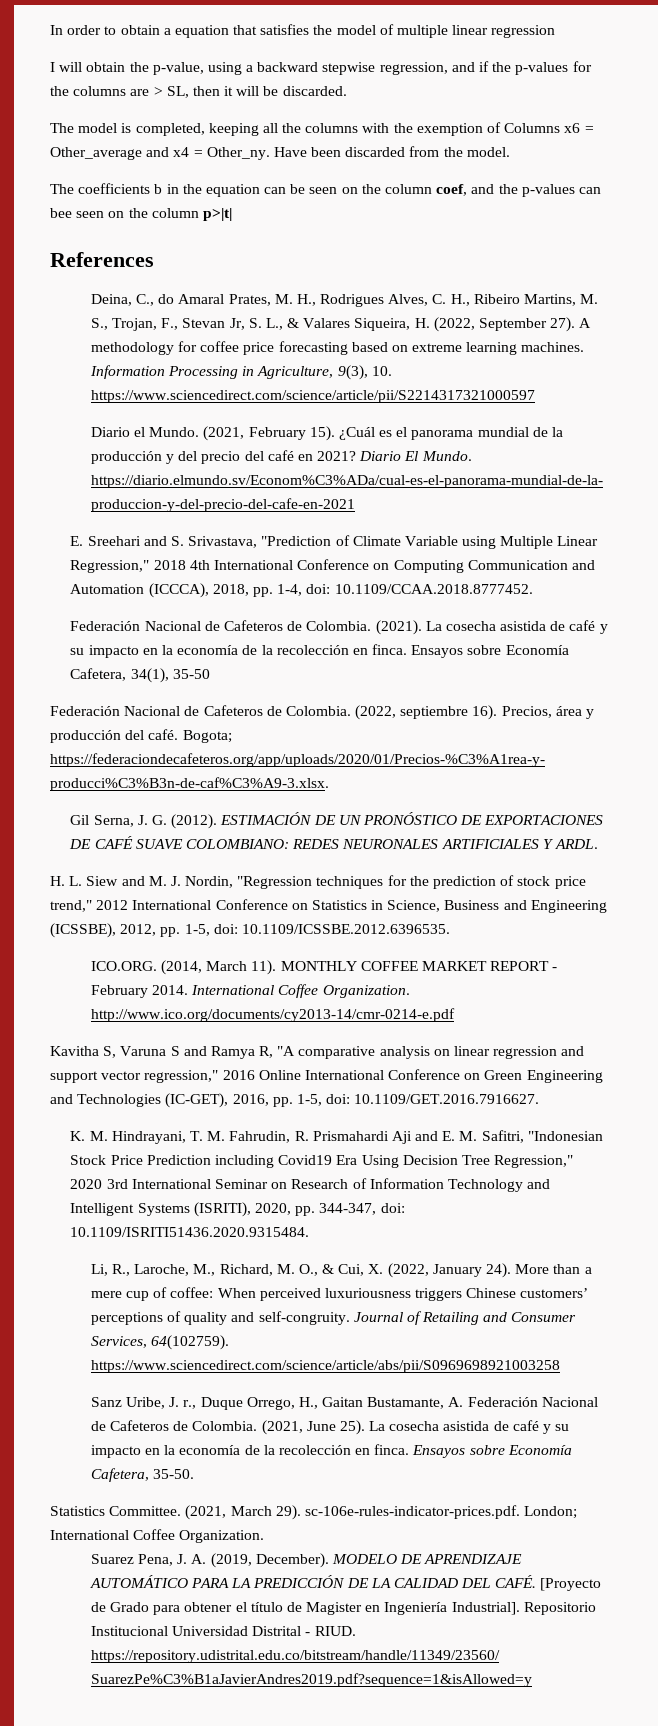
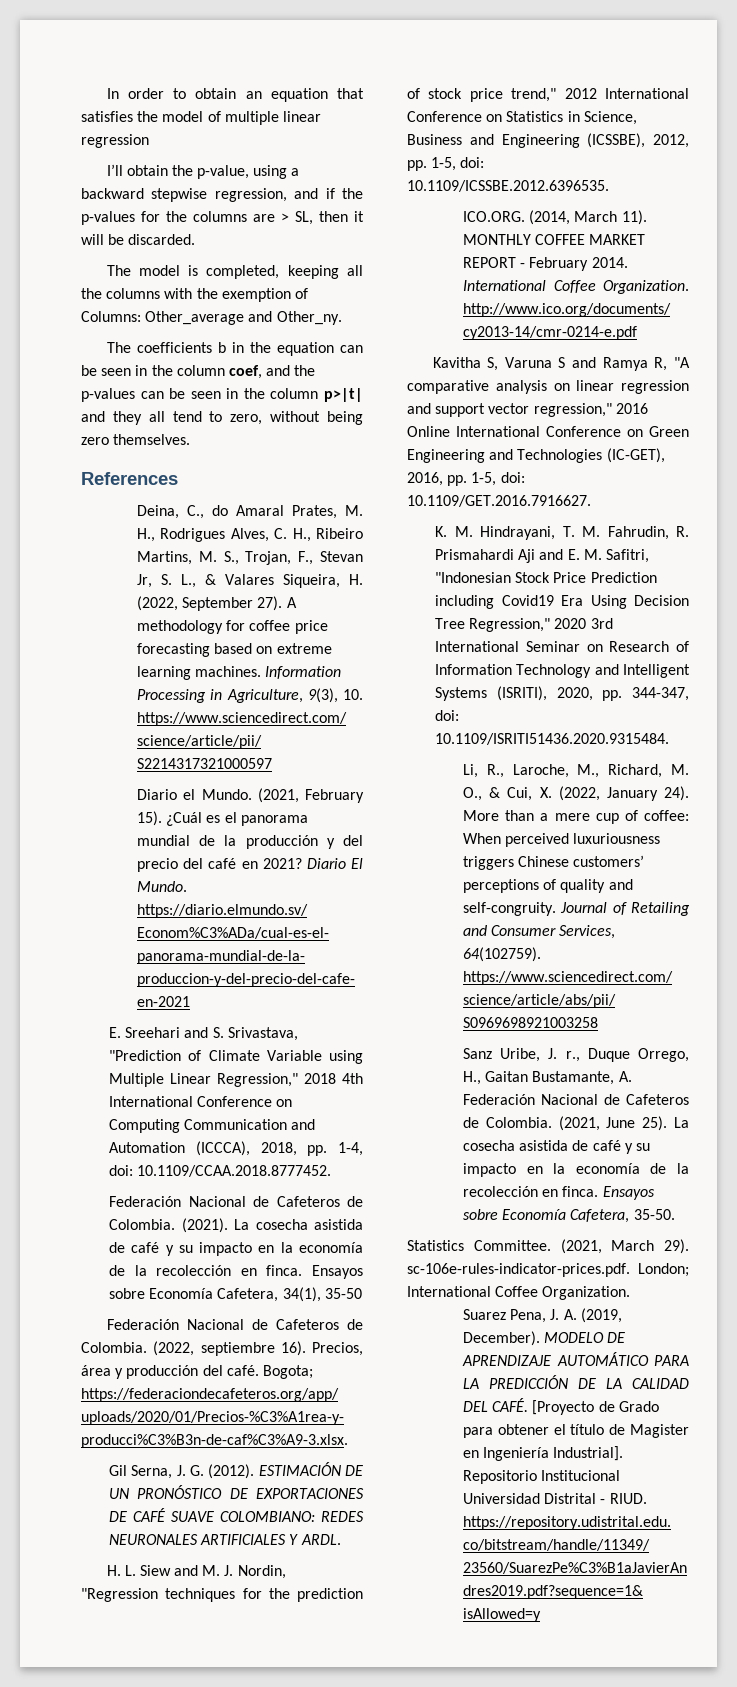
[163,28,171,35] a -> [245,91,262,99] an
[50,62,83,72] I will -> [106,164,123,176] I’ll
[504,123,594,133] [50,146,510,160] Columns x6 = Other_average and x4 = Other_ny. Have been discarded from the model. -> [81,311,342,325] Columns: Other_average and Other_ny.
[341,187,358,194] on -> [135,365,148,376] in
[50,208,125,218] bee seen on -> [169,388,239,399] be seen in
(232, 214) none -> [81,411,363,425] [81,434,191,445] and they all tend to zero, without being zero themselves.

